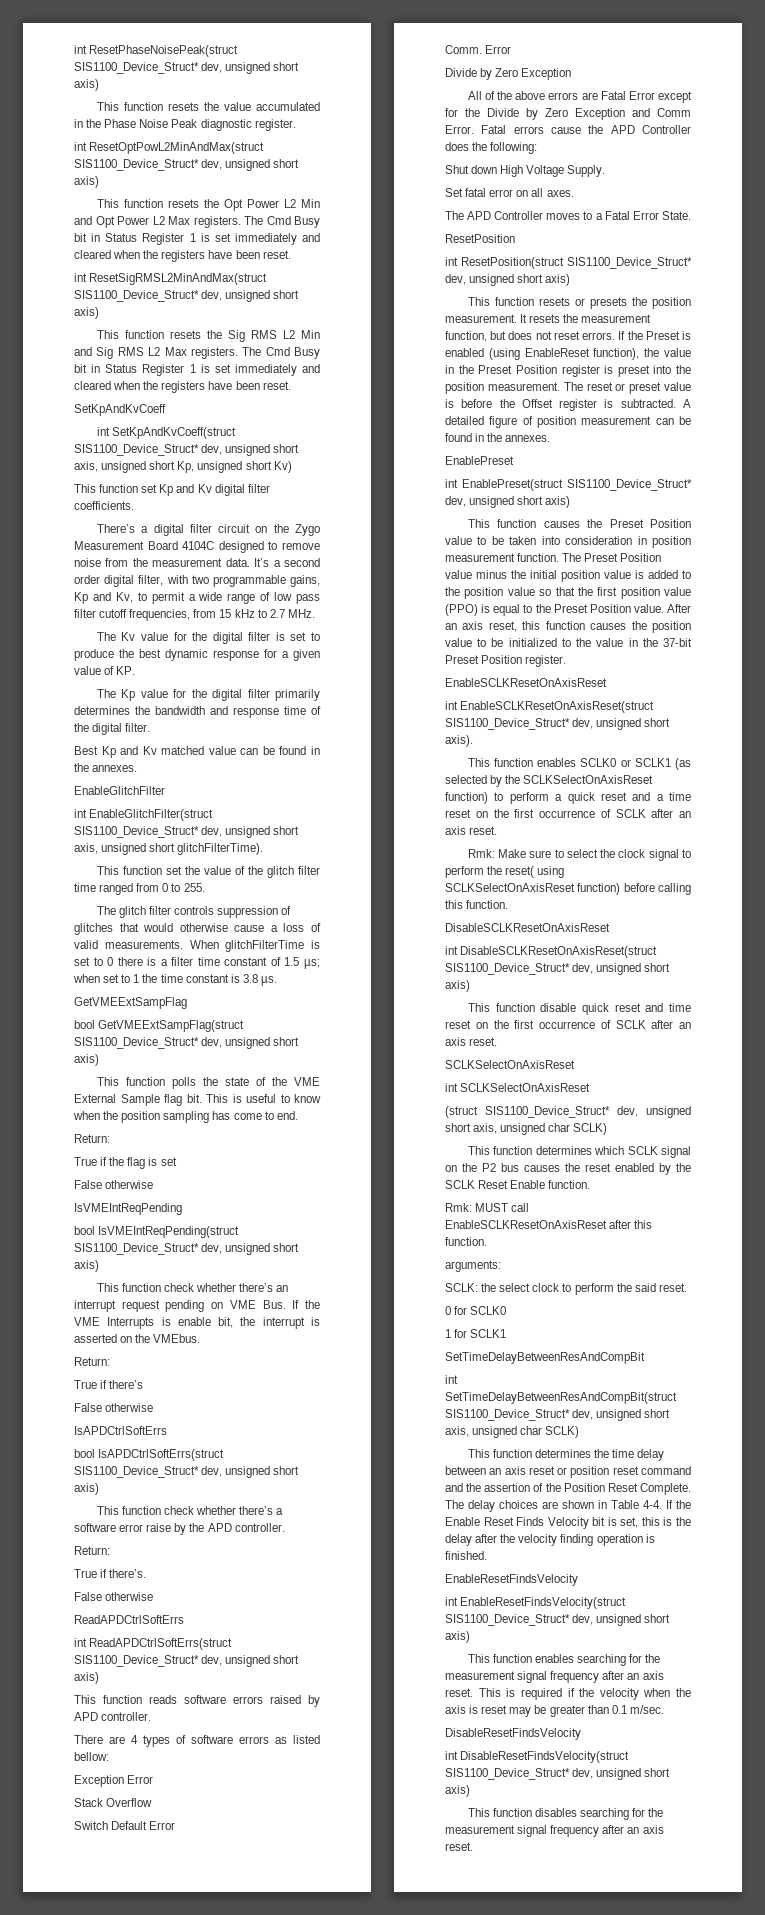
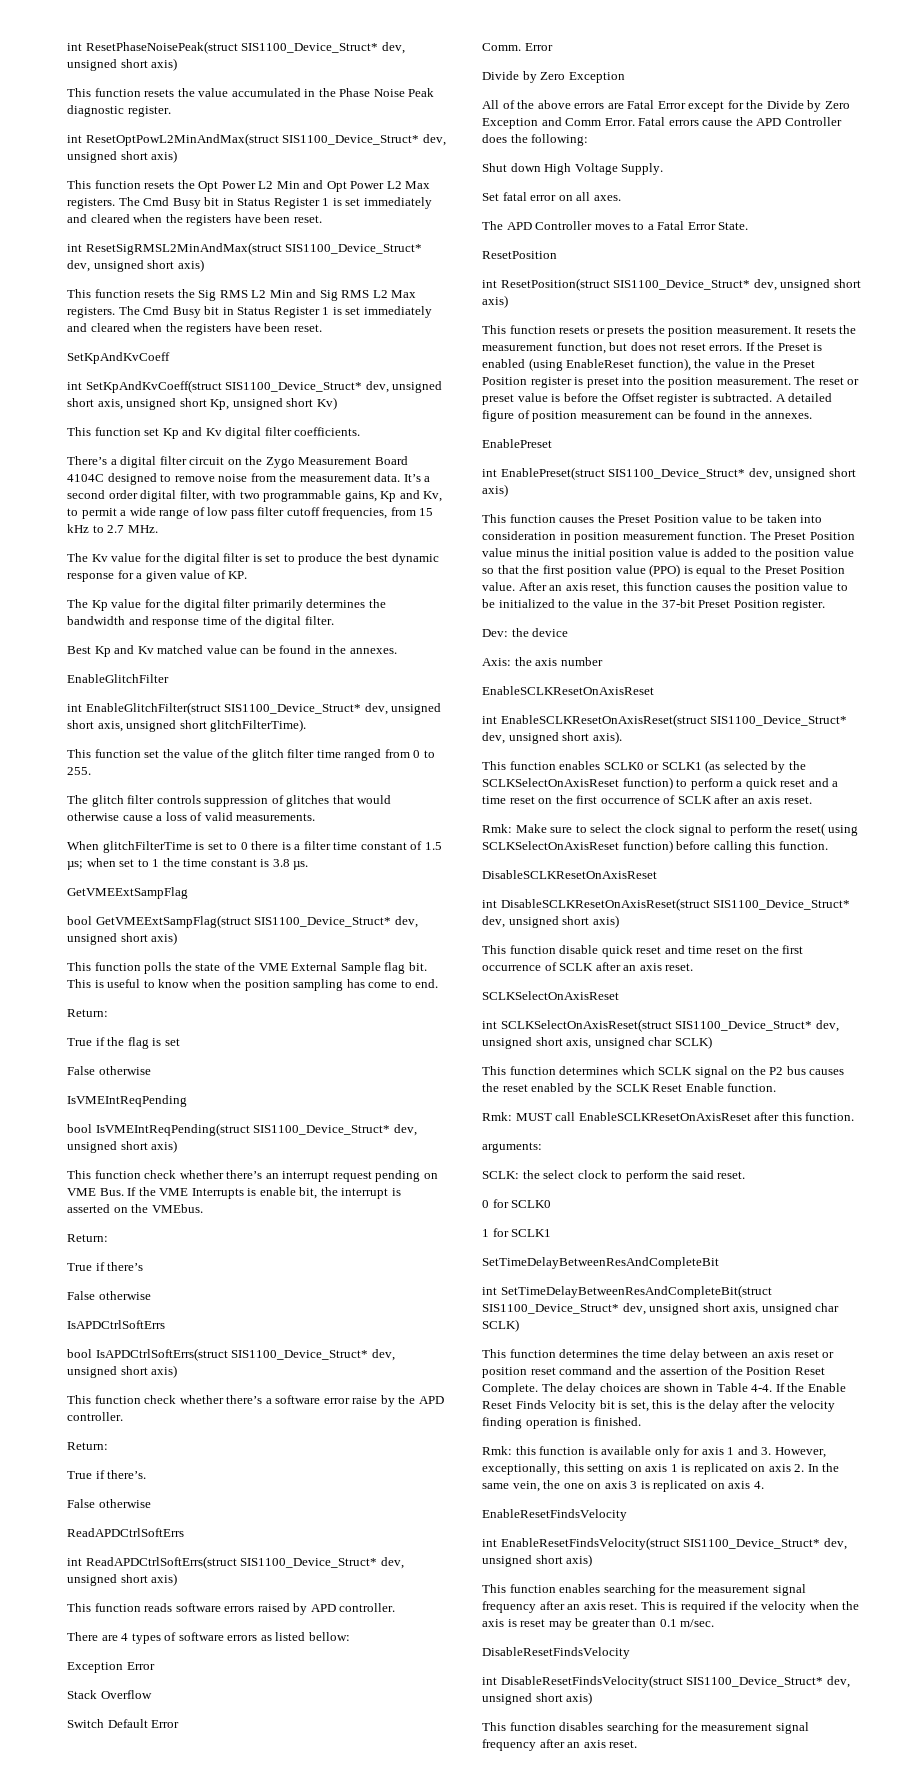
(183, 944) none -> (316, 817) //
(567, 661) none -> [482,628,569,637] [482,657,603,666] // Dev: the device // Axis: the axis number
[460,1083,591,1092] [445,1106,478,1118] SCLKSelectOnAxisReset // (struct -> [500,1019,672,1032] SCLKSelectOnAxisReset(struct
[445,1352,645,1364] [445,1375,458,1384] [445,1392,677,1404] SetTimeDelayBetweenResAndCompBit // int SetTimeDelayBetweenResAndCompBit(struct -> [482,1257,719,1269] [482,1285,772,1298] SetTimeDelayBetweenResAndCompleteBit // int SetTimeDelayBetweenResAndCompleteBit(struct
(487, 1555) none -> [482,1446,826,1458] [482,1463,840,1475] [482,1480,764,1492] // Rmk: this function is available only for axis 1 and 3. However, exceptionally, this setting on axis 1 is replicated on axis 2. In the same vein, the one on axis 3 is replicated on axis 4.

